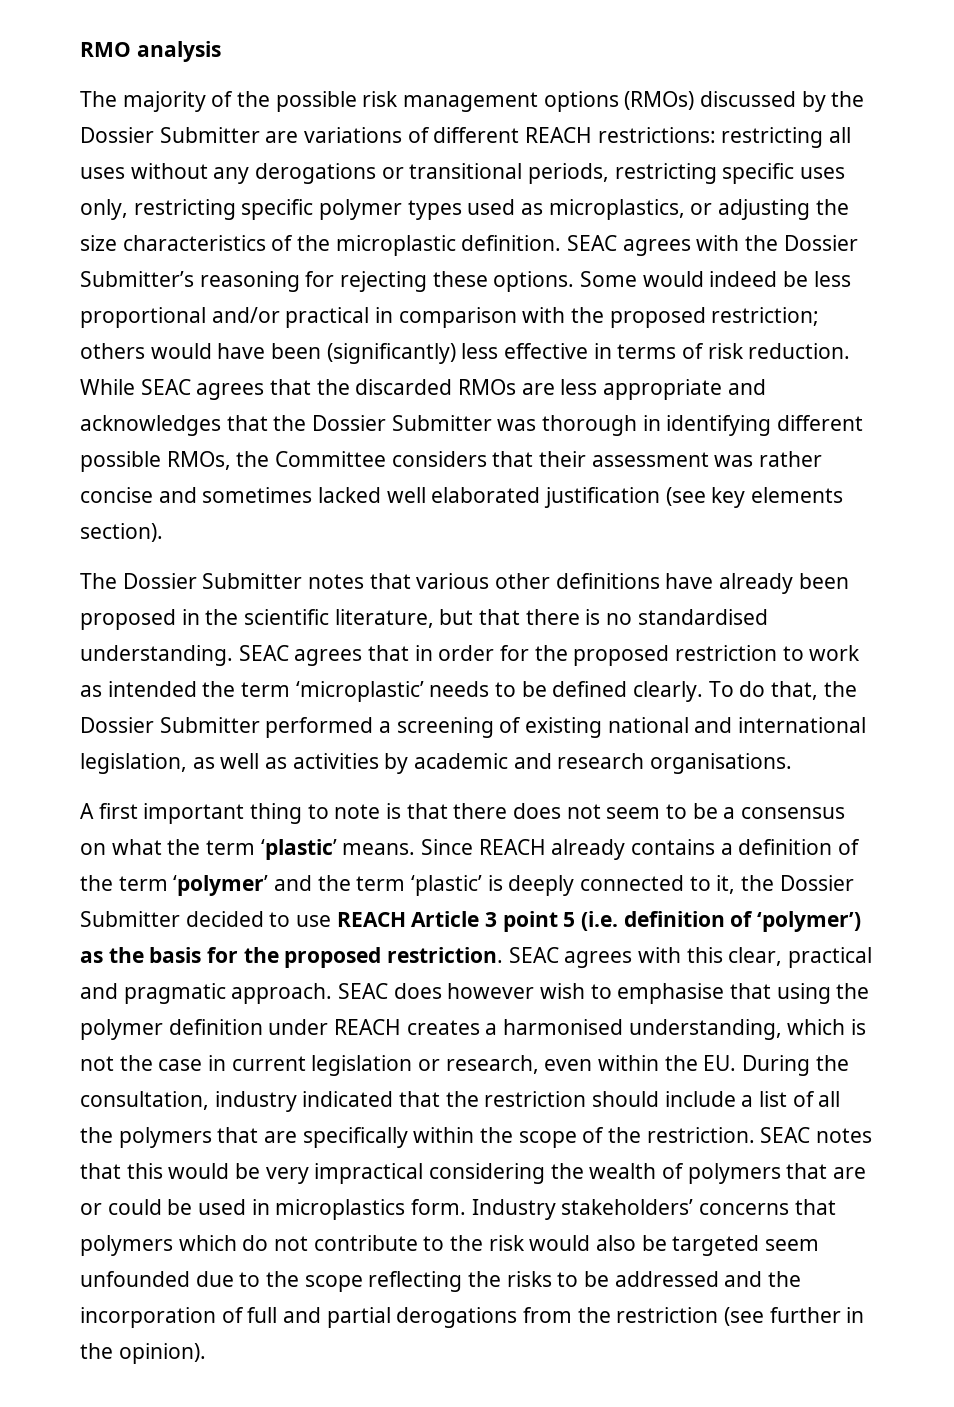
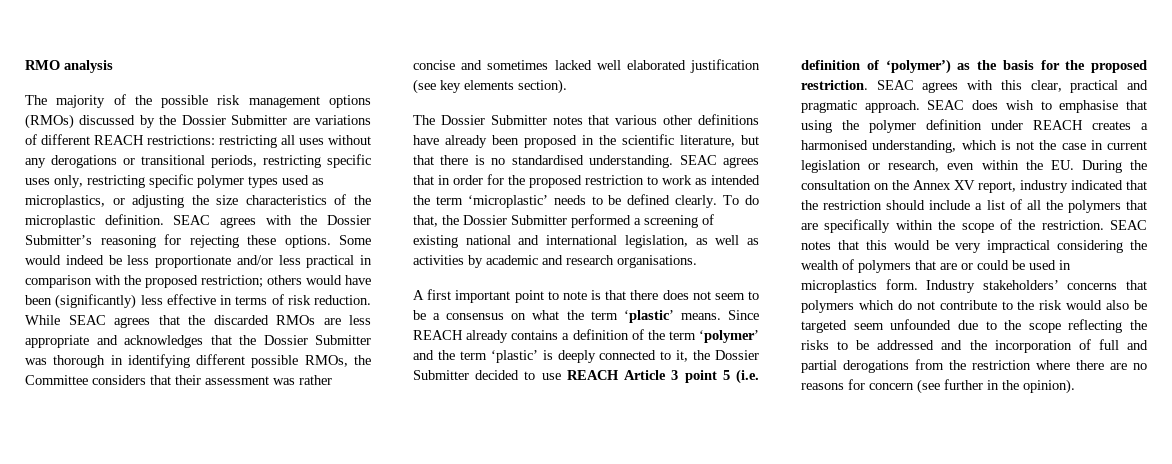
[80,307,280,328] proportional and/or -> [155,255,301,268] proportionate and/or less
[250,803,303,824] thing -> [514,290,544,303] point
[447,983,535,999] however -> (999, 105) none
[80,1091,209,1110] consultation, -> [801,180,1016,193] consultation on the Annex XV report,
(719, 1315) none -> [1036,360,1147,370] [801,379,914,390] where there are no reasons for concern

